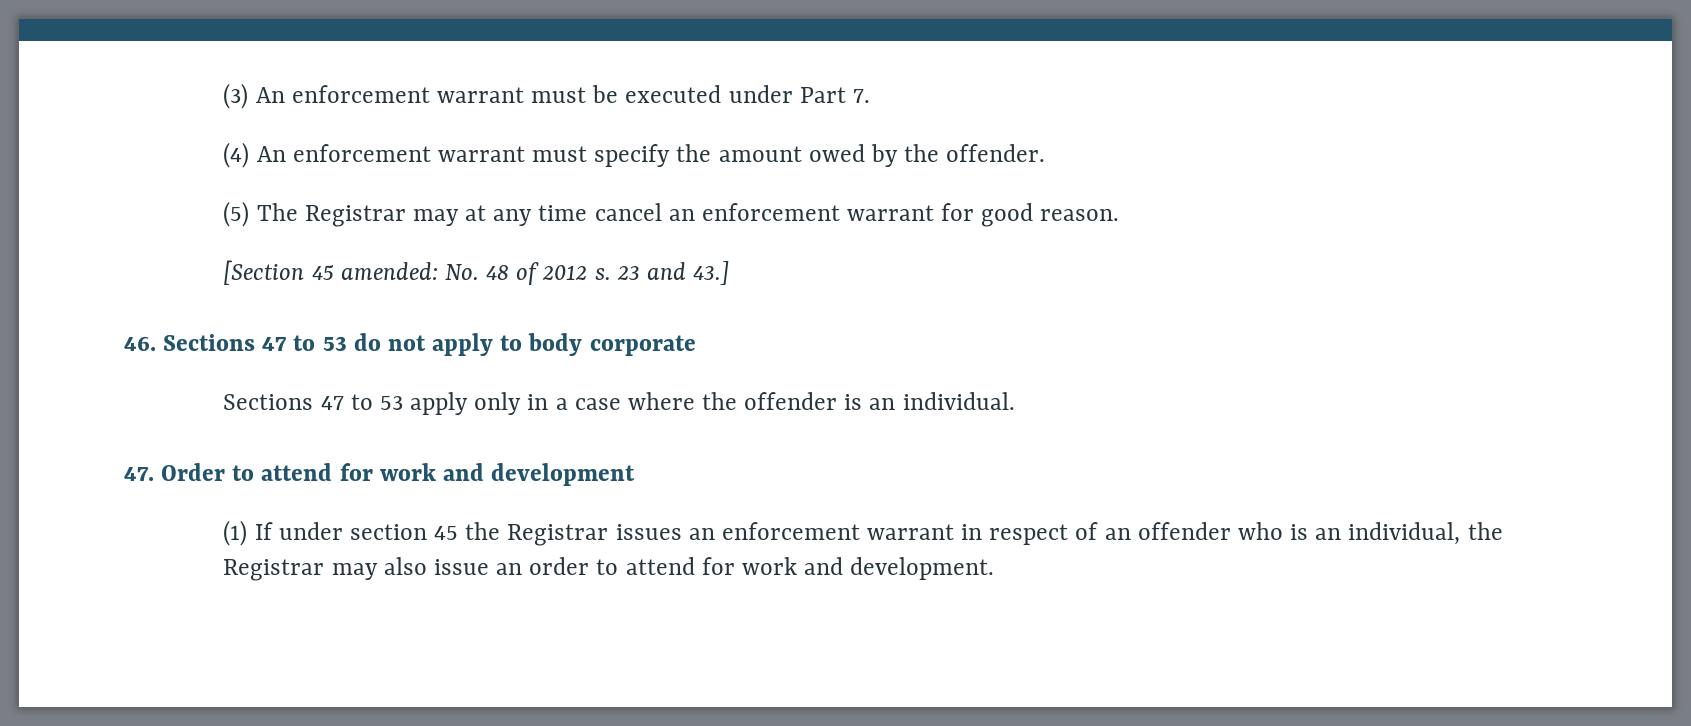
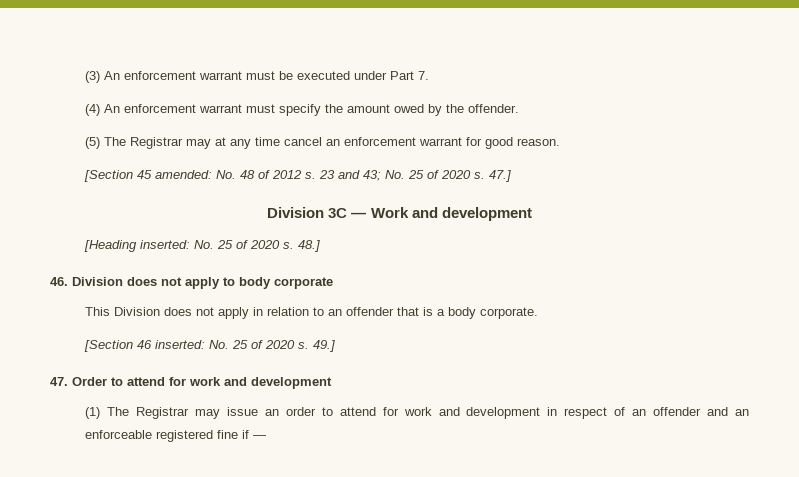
[692,261,729,285] [124,333,381,351] 43.] // 46. Sections 47 to 53 do -> [363,170,512,182] [267,207,532,221] [84,240,321,252] [50,277,157,286] 43; No. 25 of 2020 s. 47.] // Division 3C — Work and development // [Heading inserted: No. 25 of 2020 s. 48.] // 46. Division does
[223,392,1015,415] Sections 47 to 53 apply only in a case where the offender is an individual. -> [85,307,539,319] [84,340,336,352] This Division does not apply in relation to an offender that is a body corporate. // [Section 46 inserted: No. 25 of 2020 s. 49.]
[254,522,1503,546] [223,557,427,581] If under section 45 the Registrar issues an enforcement warrant in respect of an offender who is an individual, the Registrar may also -> [107,407,221,419] The Registrar may
[850,557,995,580] development. -> [466,407,749,419] [85,430,267,442] development in respect of an offender and an enforceable registered fine if —

